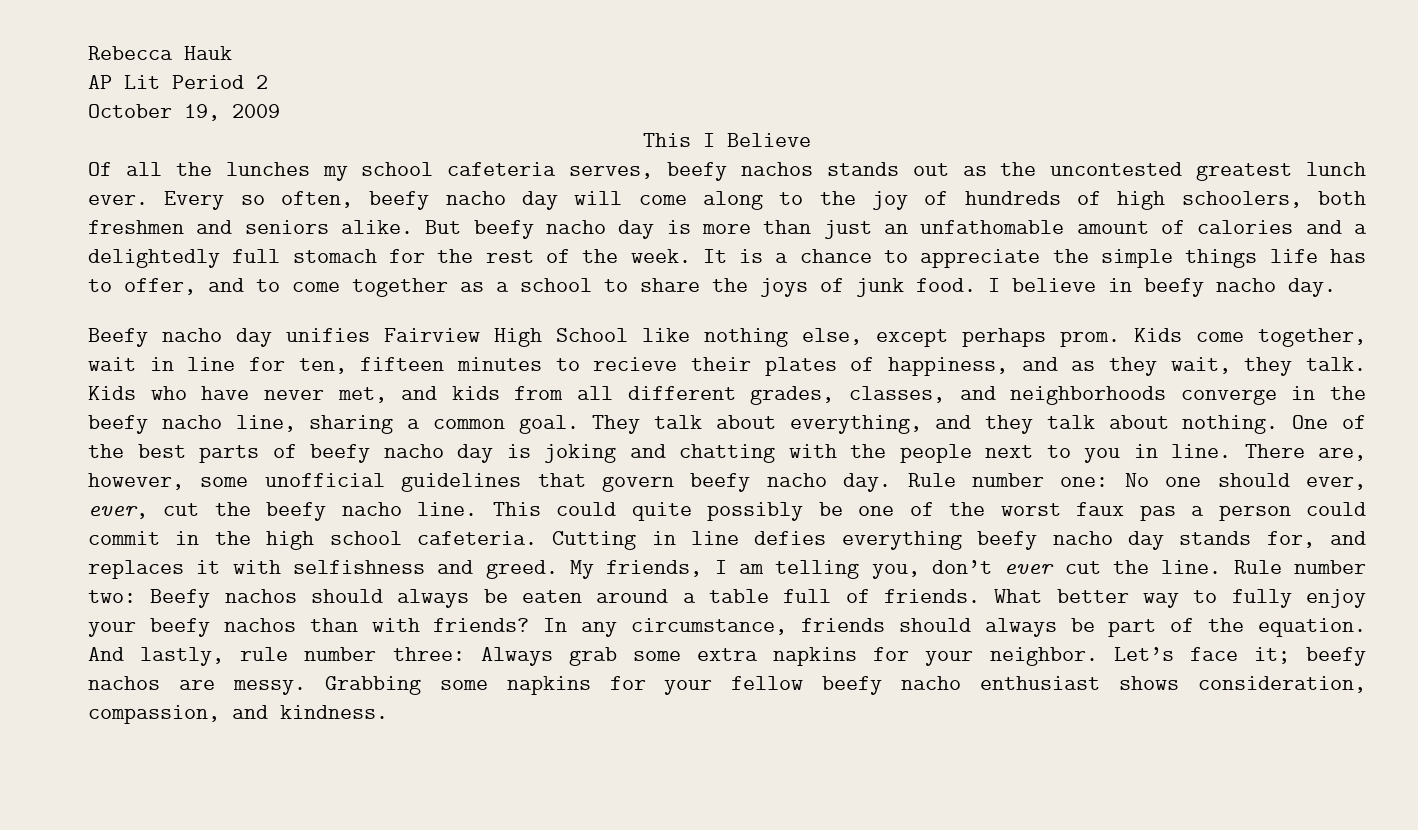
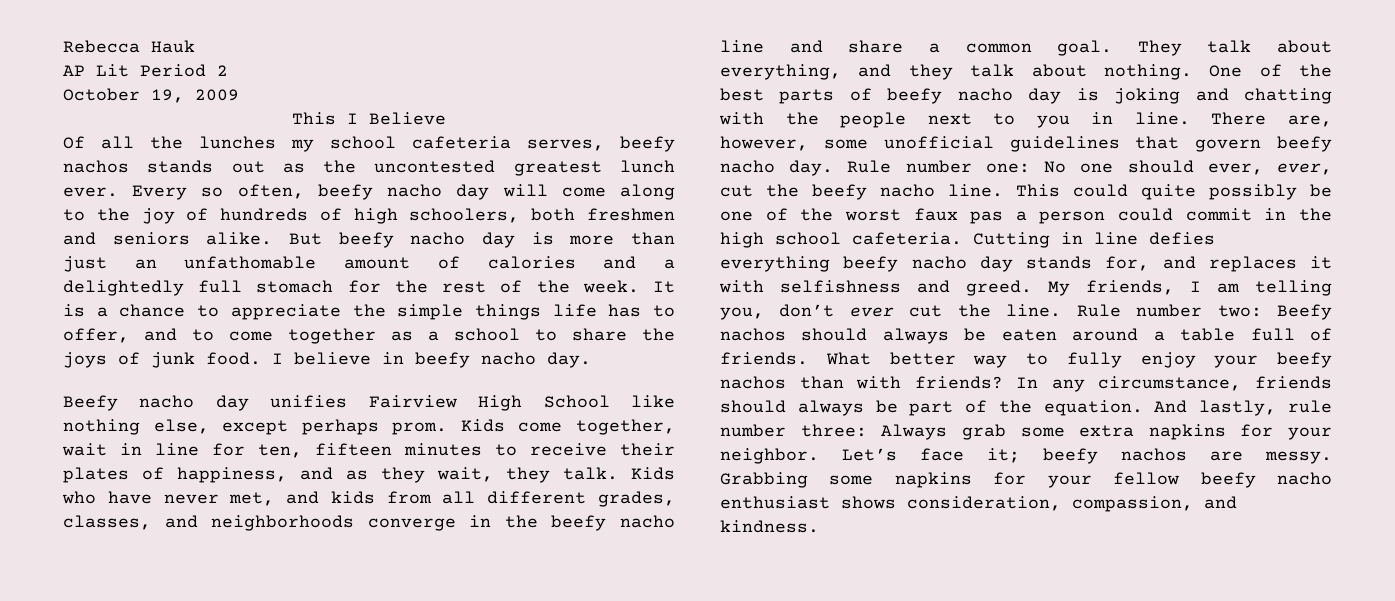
[593,357,678,371] recieve -> [530,443,607,456] receive
[235,415,394,434] line, sharing -> [720,40,904,53] line and share

